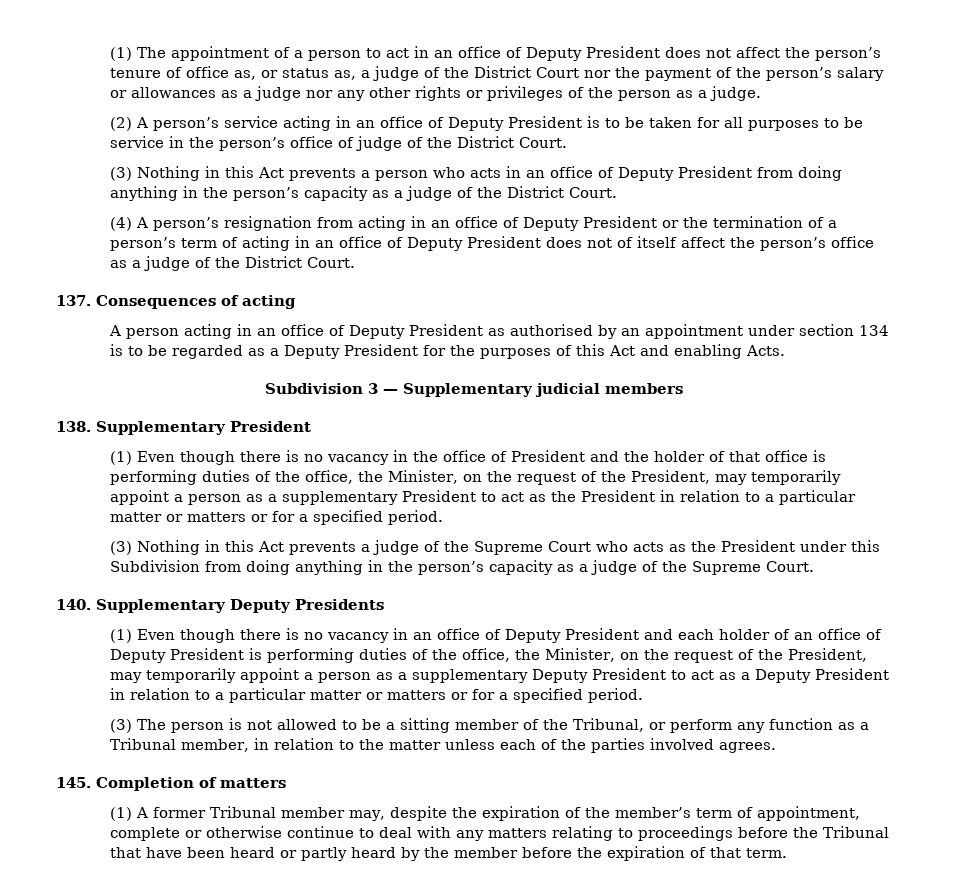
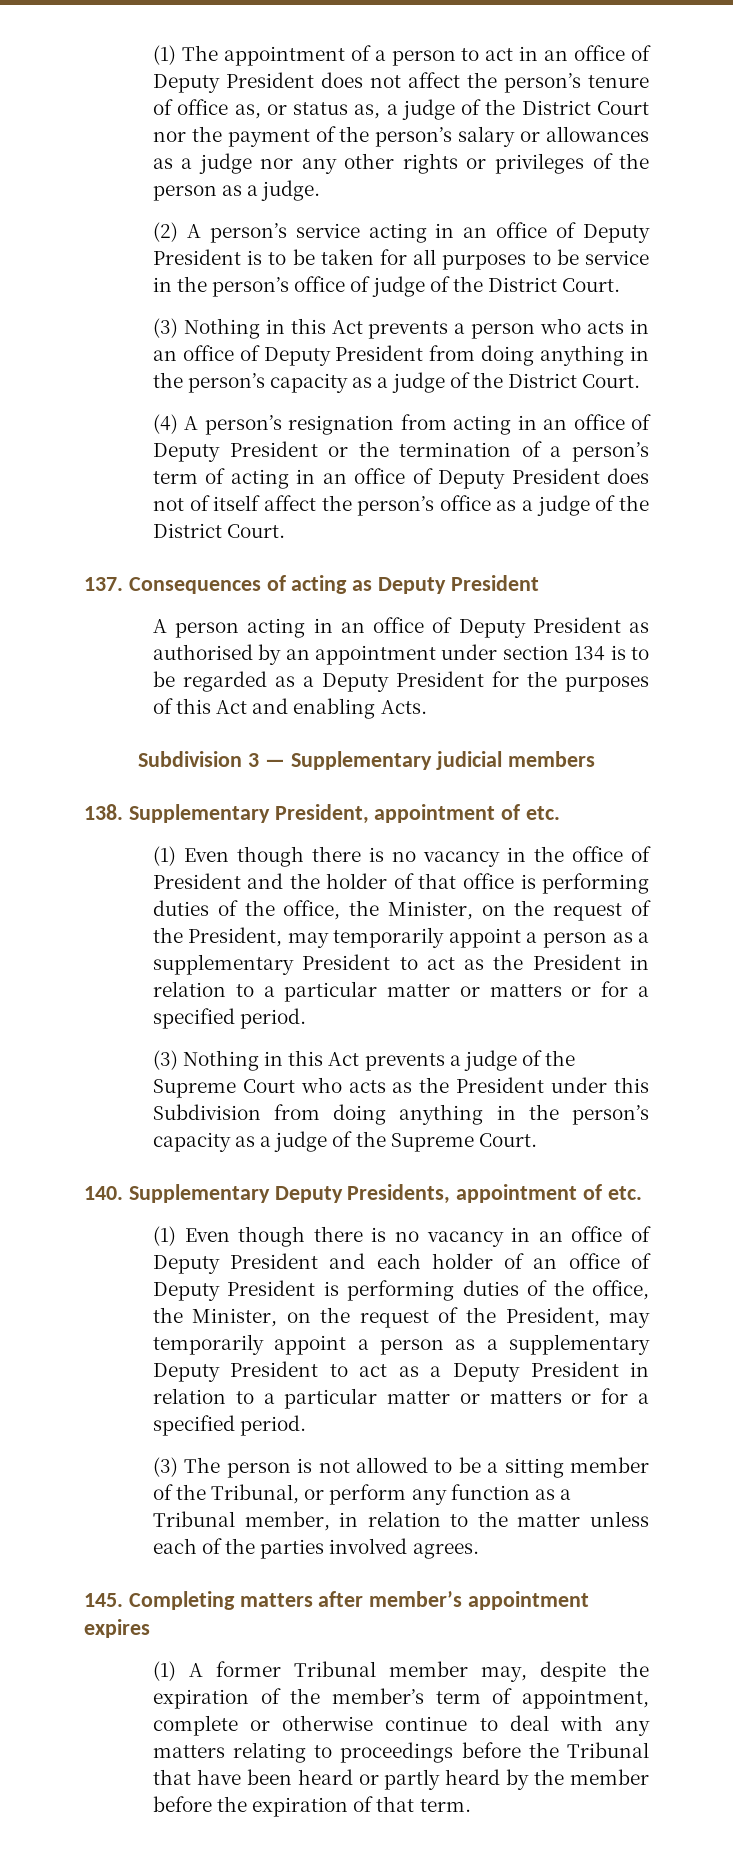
(296, 302) none -> [352,575,539,594] as Deputy President
[230,421,311,432] President -> [274,804,561,824] President, appointment of etc.
[295,599,384,610] Presidents -> [347,1184,642,1204] Presidents, appointment of etc.
[96,777,286,791] Completion of matters -> [128,1591,590,1610] [84,1619,150,1638] Completing matters after member’s appointment expires

